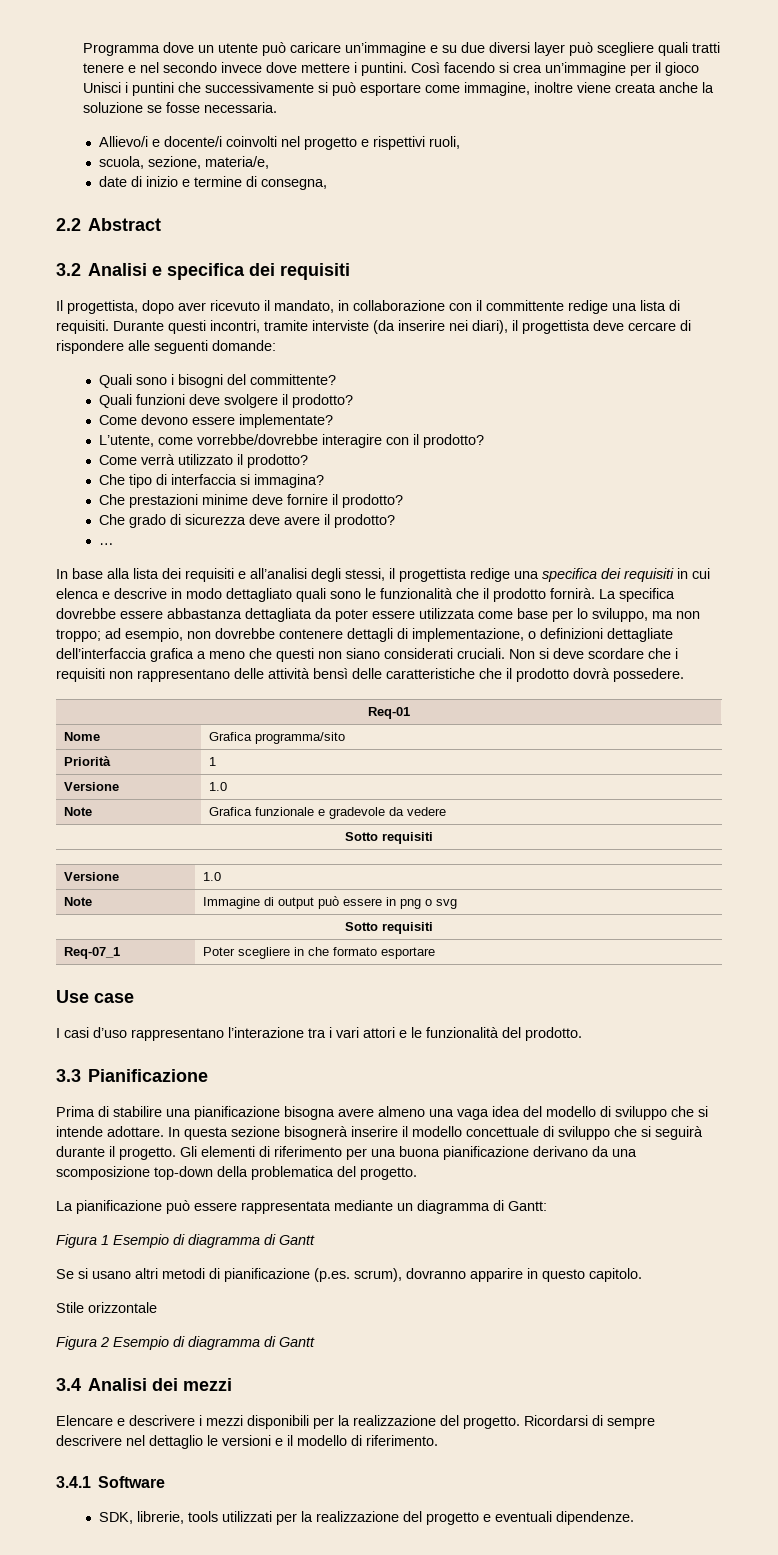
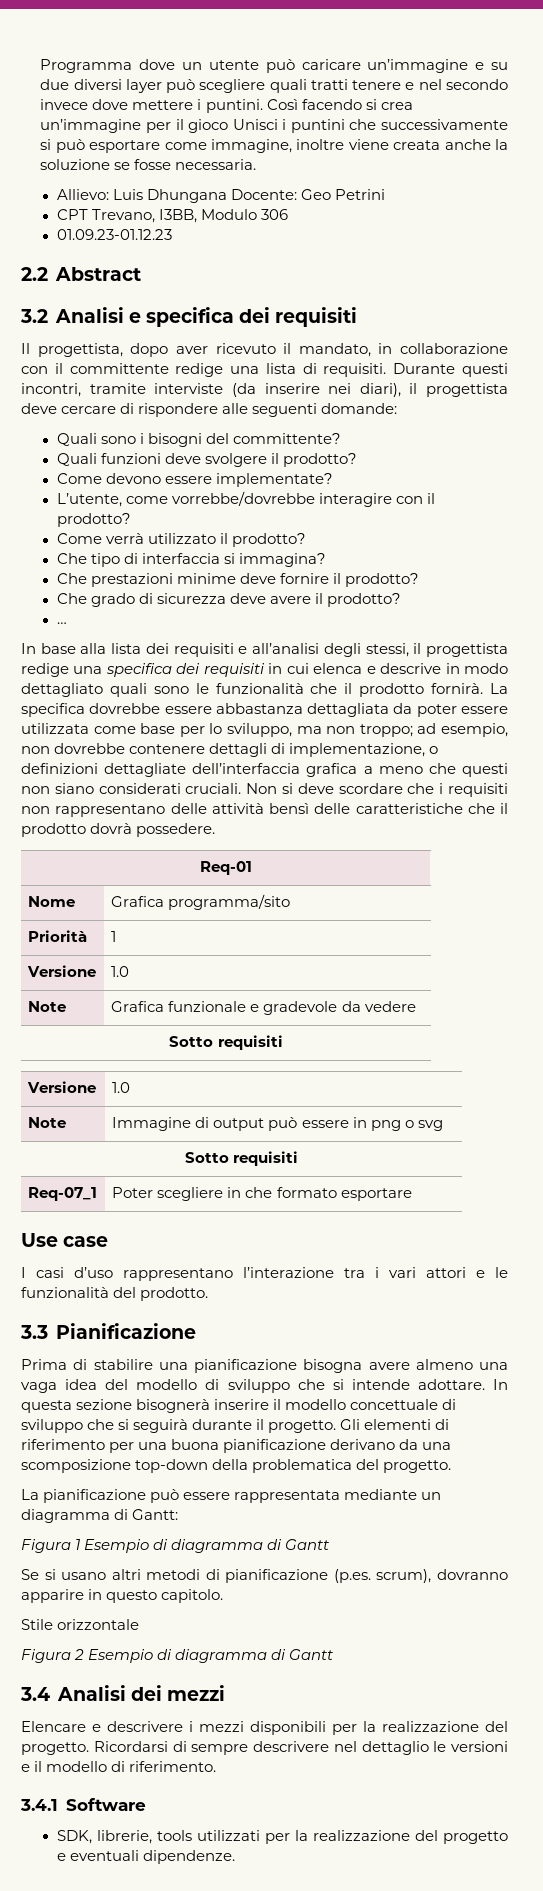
[99,136,461,150] [99,156,270,169] [99,176,328,190] Allievo/i e docente/i coinvolti nel progetto e rispettivi ruoli, // scuola, sezione, materia/e, // date di inizio e termine di consegna, -> [56,189,386,203] [56,209,289,223] [56,229,172,240] Allievo: Luis Dhungana Docente: Geo Petrini // CPT Trevano, I3BB, Modulo 306 // 01.09.23-01.12.23

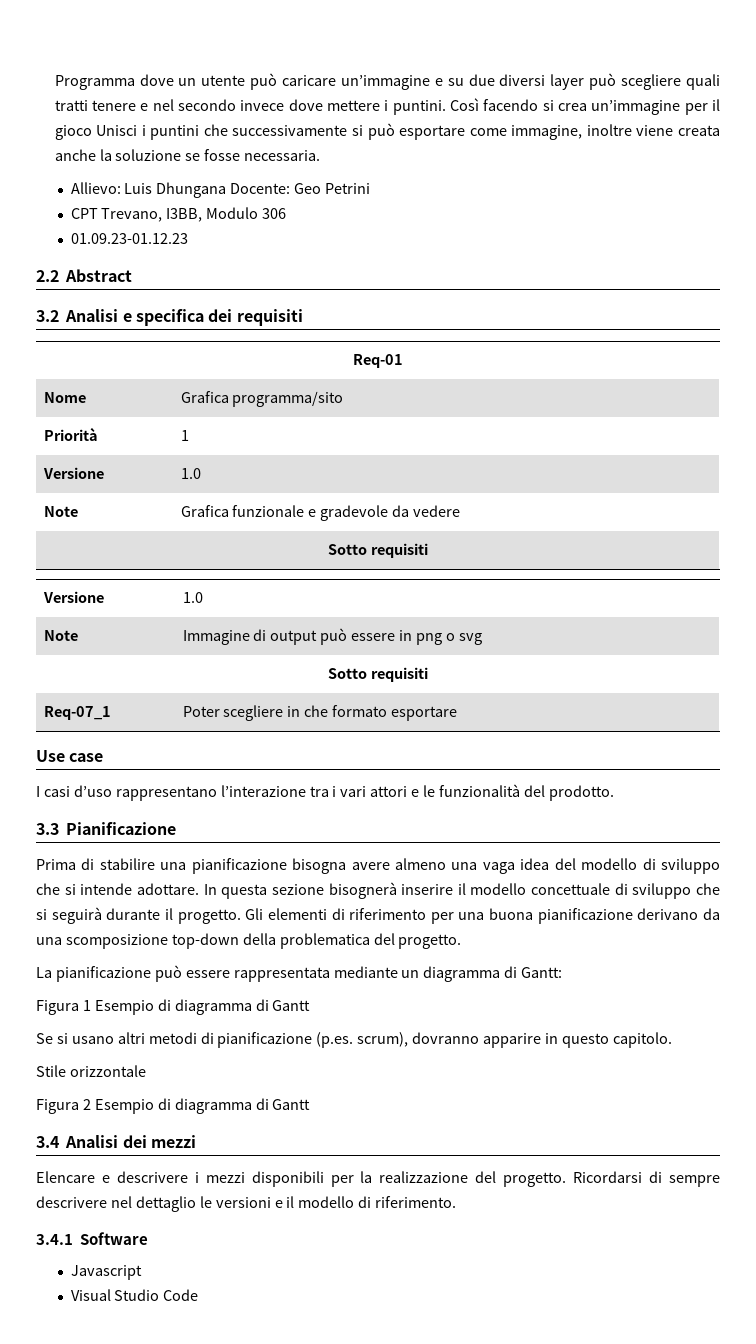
[21,343,508,357] [21,363,508,377] [21,383,508,397] [21,403,398,417] [56,433,342,447] [56,453,358,467] [56,473,333,487] [56,491,436,507] [56,513,131,527] [56,533,307,547] [56,553,327,567] [56,573,420,587] [56,593,402,607] [56,622,67,624] [21,643,509,657] [21,663,508,677] [21,683,509,697] [21,703,508,717] [21,723,509,737] [21,743,439,757] [21,763,509,777] [21,783,509,797] [21,803,508,817] [21,823,216,837] // Il progettista, dopo aver ricevuto il mandato, in collaborazione con il committente redige una lista di requisiti. Durante questi incontri, tramite interviste (da inserire nei diari), il progettista deve cercare di rispondere alle seguenti domande: // Quali sono i bisogni del committente? // Quali funzioni deve svolgere il prodotto? // Come devono essere implementate? // L’utente, come vorrebbe/dovrebbe interagire con il prodotto? // Come verrà utilizzato il prodotto? // Che tipo di interfaccia si immagina? // Che prestazioni minime deve fornire il prodotto? // Che grado di sicurezza deve avere il prodotto? // … // In base alla lista dei requisiti e all’analisi degli stessi, il progettista redige una specifica dei requisiti in cui elenca e descrive in modo dettagliato quali sono le funzionalità che il prodotto fornirà. La specifica dovrebbe essere abbastanza dettagliata da poter essere utilizzata come base per lo sviluppo, ma non troppo; ad esempio, non dovrebbe contenere dettagli di implementazione, o definizioni dettagliate dell’interfaccia grafica a meno che questi non siano considerati cruciali. Non si deve scordare che i requisiti non rappresentano delle attività bensì delle caratteristiche che il prodotto dovrà possedere. -> (303, 317) none
[56,1830,509,1844] [56,1850,235,1864] SDK, librerie, tools utilizzati per la realizzazione del progetto e eventuali dipendenze. -> [70,1265,142,1280] [70,1289,199,1301] Javascript // Visual Studio Code

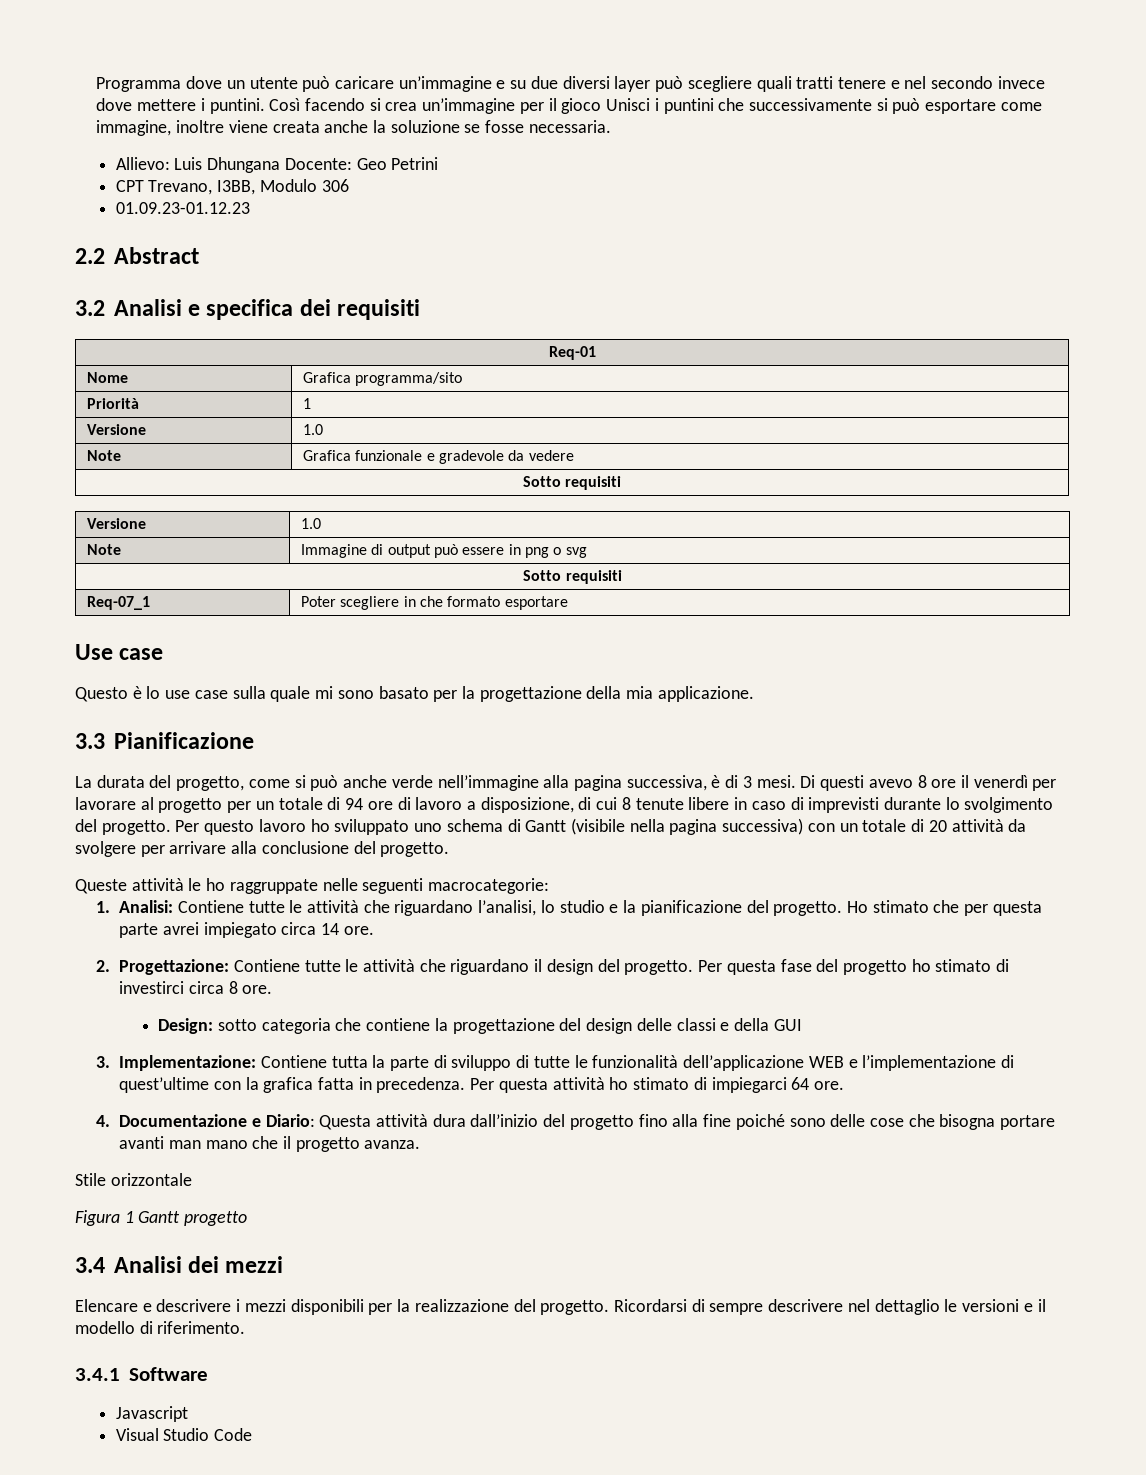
[36,784,614,801] [36,822,177,835] [36,858,721,874] [36,882,720,899] [36,907,720,924] [36,933,462,949] [36,965,563,982] [36,999,311,1015] [36,1032,672,1048] [36,1065,146,1077] [36,1098,311,1114] I casi d’uso rappresentano l’interazione tra i vari attori e le funzionalità del prodotto. // 3.3 Pianificazione // Prima di stabilire una pianificazione bisogna avere almeno una vaga idea del modello di sviluppo che si intende adottare. In questa sezione bisognerà inserire il modello concettuale di sviluppo che si seguirà durante il progetto. Gli elementi di riferimento per una buona pianificazione derivano da una scomposizione top-down della problematica del progetto. // La pianificazione può essere rappresentata mediante un diagramma di Gantt: // Figura 1 Esempio di diagramma di Gantt // Se si usano altri metodi di pianificazione (p.es. scrum), dovranno apparire in questo capitolo. // Stile orizzontale // Figura 2 Esempio di diagramma di Gantt -> [75,686,754,702] [75,732,254,749] [75,775,1057,791] [75,797,1054,813] [75,818,1027,835] [75,841,450,857] [75,878,550,894] [96,900,1042,916] [119,922,374,938] [96,959,1010,975] [119,981,273,994] [158,1018,802,1034] [96,1055,1014,1071] [119,1077,844,1093] [96,1114,1056,1130] [119,1136,421,1152] [75,1173,192,1186] [75,1210,248,1226] Questo è lo use case sulla quale mi sono basato per la progettazione della mia applicazione. // 3.3 Pianificazione // La durata del progetto, come si può anche verde nell’immagine alla pagina successiva, è di 3 mesi. Di questi avevo 8 ore il venerdì per lavorare al progetto per un totale di 94 ore di lavoro a disposizione, di cui 8 tenute libere in caso di imprevisti durante lo svolgimento del progetto. Per questo lavoro ho sviluppato uno schema di Gantt (visibile nella pagina successiva) con un totale di 20 attività da svolgere per arrivare alla conclusione del progetto. // Queste attività le ho raggruppate nelle seguenti macrocategorie: // 1. Analisi: Contiene tutte le attività che riguardano l’analisi, lo studio e la pianificazione del progetto. Ho stimato che per questa parte avrei impiegato circa 14 ore. // 2. Progettazione: Contiene tutte le attività che riguardano il design del progetto. Per questa fase del progetto ho stimato di investirci circa 8 ore. // Design: sotto categoria che contiene la progettazione del design delle classi e della GUI // 3. Implementazione: Contiene tutta la parte di sviluppo di tutte le funzionalità dell’applicazione WEB e l’implementazione di quest’ultime con la grafica fatta in precedenza. Per questa attività ho stimato di impiegarci 64 ore. // 4. Documentazione e Diario: Questa attività dura dall’inizio del progetto fino alla fine poiché sono delle cose che bisogna portare avanti man mano che il progetto avanza. // Stile orizzontale // Figura 1 Gantt progetto

